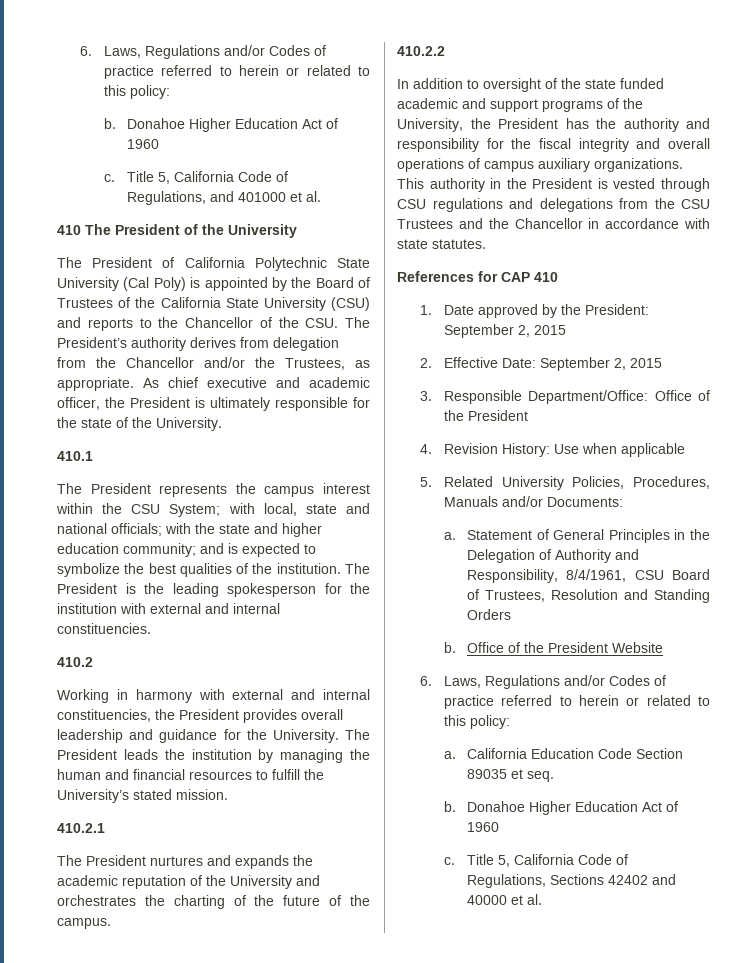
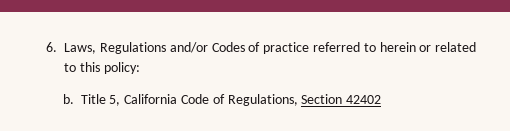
[127,118,339,132] [127,139,160,149] [103,171,289,184] [127,191,322,205] [57,224,297,238] [57,257,370,271] [57,277,370,291] [57,297,370,311] [57,317,370,331] [57,337,339,351] [57,357,370,370] [57,377,370,391] [57,397,370,411] [57,417,222,431] [57,451,93,461] [57,483,370,497] [56,503,370,517] [57,523,322,537] [57,543,316,557] [57,563,370,577] [57,583,370,597] [57,603,280,614] [57,623,151,634] [57,657,93,667] [57,689,371,703] [57,709,343,723] [57,729,370,743] [57,749,370,763] [57,769,324,780] [57,789,228,803] [57,823,105,833] [57,855,313,869] [57,875,320,889] [57,895,370,909] [57,918,111,929] [397,46,445,56] [397,78,664,92] [397,98,643,112] [397,118,710,132] [397,138,710,152] [397,158,683,172] [397,178,710,192] [397,198,710,212] [397,218,710,229] [397,239,486,249] [397,271,558,282] [420,304,649,318] [443,324,566,338] [420,357,662,371] [420,390,710,404] [443,410,528,421] [420,443,685,457] [420,476,710,490] [443,496,623,507] [443,529,710,543] [467,549,640,563] [467,569,710,583] [467,589,710,603] [467,609,512,620] [443,642,664,653] [420,675,666,689] [443,695,710,709] [443,715,510,729] [443,748,684,759] [467,769,555,782] [443,801,679,815] [467,822,500,832] [443,854,629,867] [467,874,677,888] [467,894,543,905] Donahoe Higher Education Act of 1960 // c. Title 5, California Code of Regulations, and 401000 et al. // 410 The President of the University // The President of California Polytechnic State University (Cal Poly) is appointed by the Board of Trustees of the California State University (CSU) and reports to the Chancellor of the CSU. The President’s authority derives from delegation from the Chancellor and/or the Trustees, as appropriate. As chief executive and academic officer, the President is ultimately responsible for the state of the University. // 410.1 // The President represents the campus interest within the CSU System; with local, state and national officials; with the state and higher education community; and is expected to symbolize the best qualities of the institution. The President is the leading spokesperson for the institution with external and internal constituencies. // 410.2 // Working in harmony with external and internal constituencies, the President provides overall leadership and guidance for the University. The President leads the institution by managing the human and financial resources to fulfill the University’s stated mission. // 410.2.1 // The President nurtures and expands the academic reputation of the University and orchestrates the charting of the future of the campus. // 410.2.2 // In addition to oversight of the state funded academic and support programs of the University, the President has the authority and responsibility for the fiscal integrity and overall operations of campus auxiliary organizations. This authority in the President is vested through CSU regulations and delegations from the CSU Trustees and the Chancellor in accordance with state statutes. // References for CAP 410 // 1. Date approved by the President: September 2, 2015 // 2. Effective Date: September 2, 2015 // 3. Responsible Department/Office: Office of the President // 4. Revision History: Use when applicable // 5. Related University Policies, Procedures, Manuals and/or Documents: // a. Statement of General Principles in the Delegation of Authority and Responsibility, 8/4/1961, CSU Board of Trustees, Resolution and Standing Orders // b. Office of the President Website // 6. Laws, Regulations and/or Codes of practice referred to herein or related to this policy: // a. California Education Code Section 89035 et seq. // b. Donahoe Higher Education Act of 1960 // c. Title 5, California Code of Regulations, Sections 42402 and 40000 et al. -> [80,94,382,106] Title 5, California Code of Regulations, Section 42402

